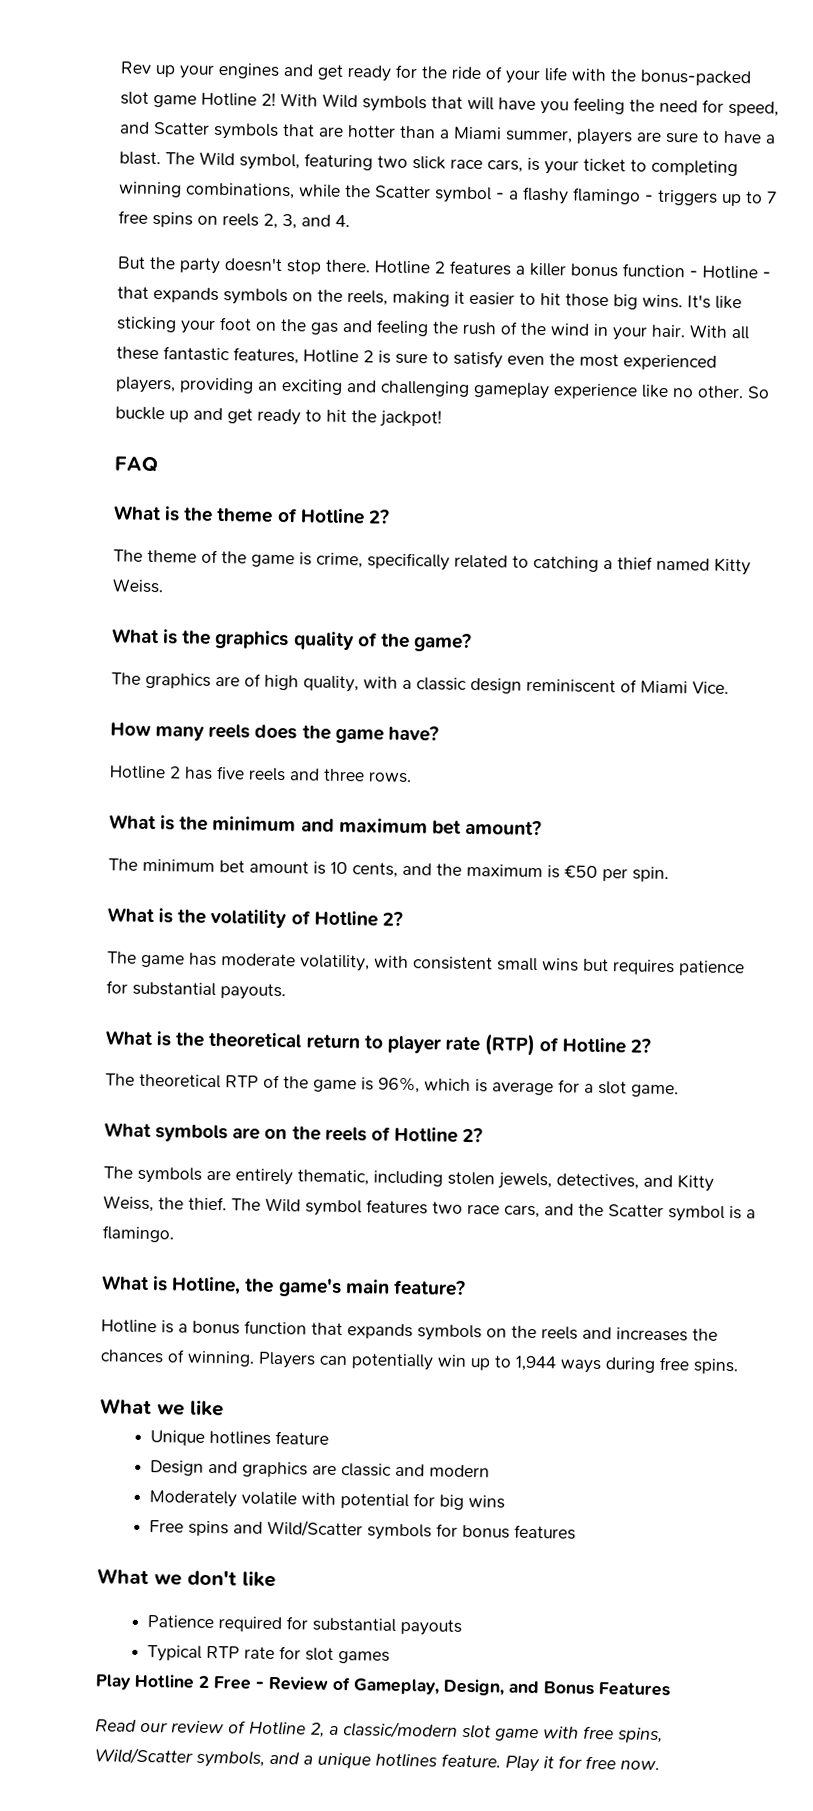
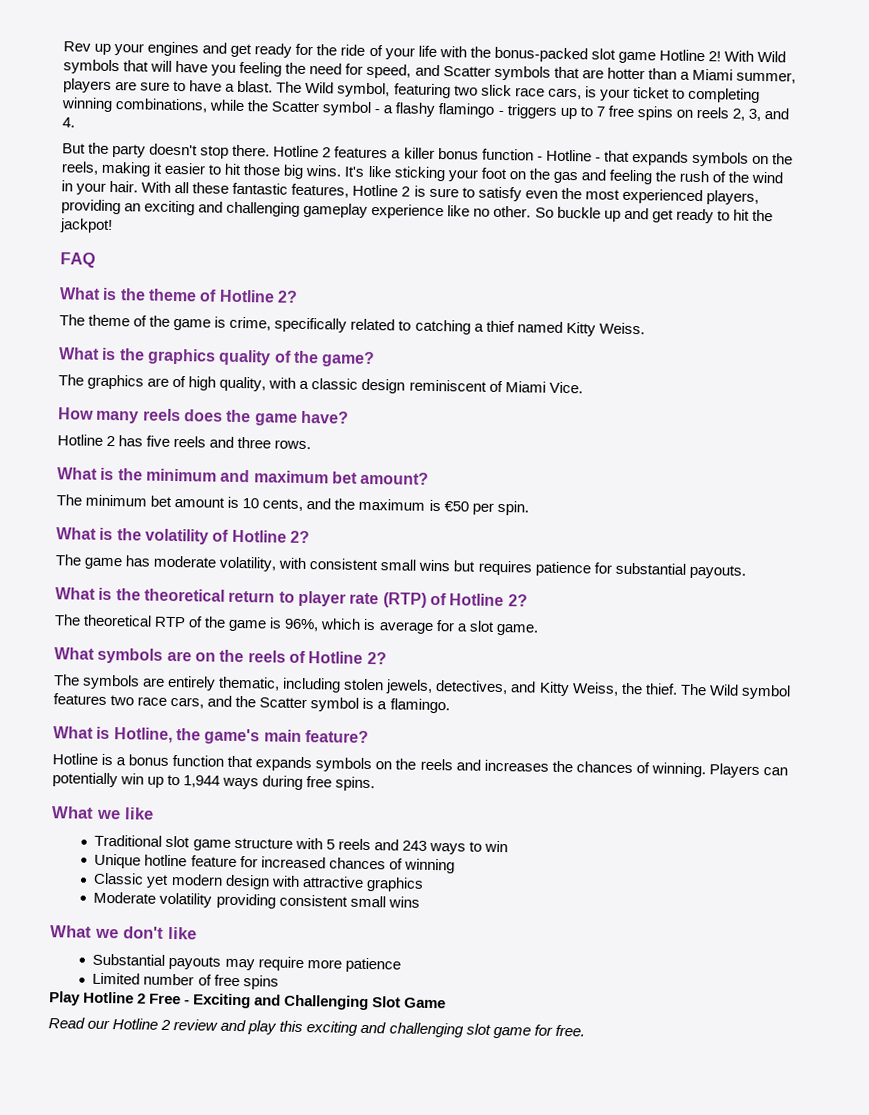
(224, 1408) none -> [94,834,508,855] // Traditional slot game structure with 5 reels and 243 ways to win
[209,1431,272,1445] hotlines -> [144,854,188,867] hotline
[150,1460,491,1478] [149,1490,506,1510] [149,1519,577,1541] [97,1568,276,1588] [147,1615,463,1636] [147,1645,391,1664] // Design and graphics are classic and modern // Moderately volatile with potential for big wins // Free spins and Wild/Scatter symbols for bonus features // What we don't like // Patience required for substantial payouts // Typical RTP rate for slot games -> [239,856,455,874] [93,872,424,892] [93,891,420,909] [50,925,197,940] [92,953,401,973] [92,972,279,990] for increased chances of winning // Classic yet modern design with attractive graphics // Moderate volatility providing consistent small wins // What we don't like // Substantial payouts may require more patience // Limited number of free spins
[268,1675,670,1697] [95,1719,663,1744] [94,1747,660,1773] Review of Gameplay, Design, and Bonus Features // Read our review of Hotline 2, a classic/modern slot game with free spins, Wild/Scatter symbols, and a unique hotlines feature. Play it for free now. -> [193,993,447,1011] [48,1017,585,1039] Exciting and Challenging Slot Game // Read our Hotline 2 review and play this exciting and challenging slot game for free.

